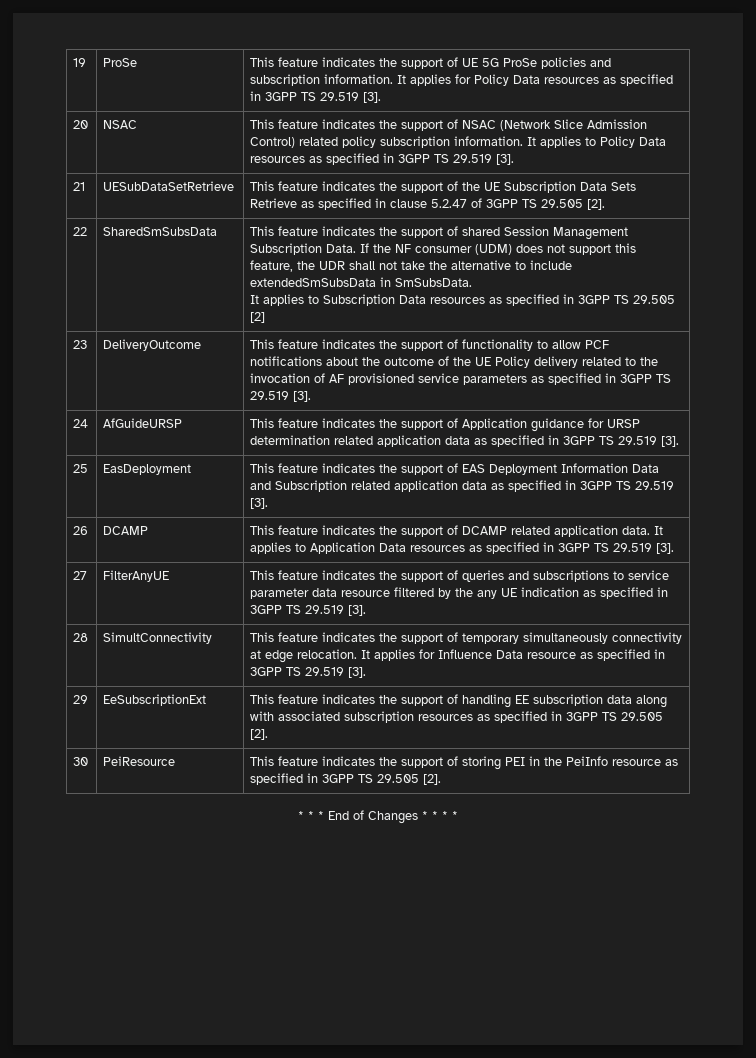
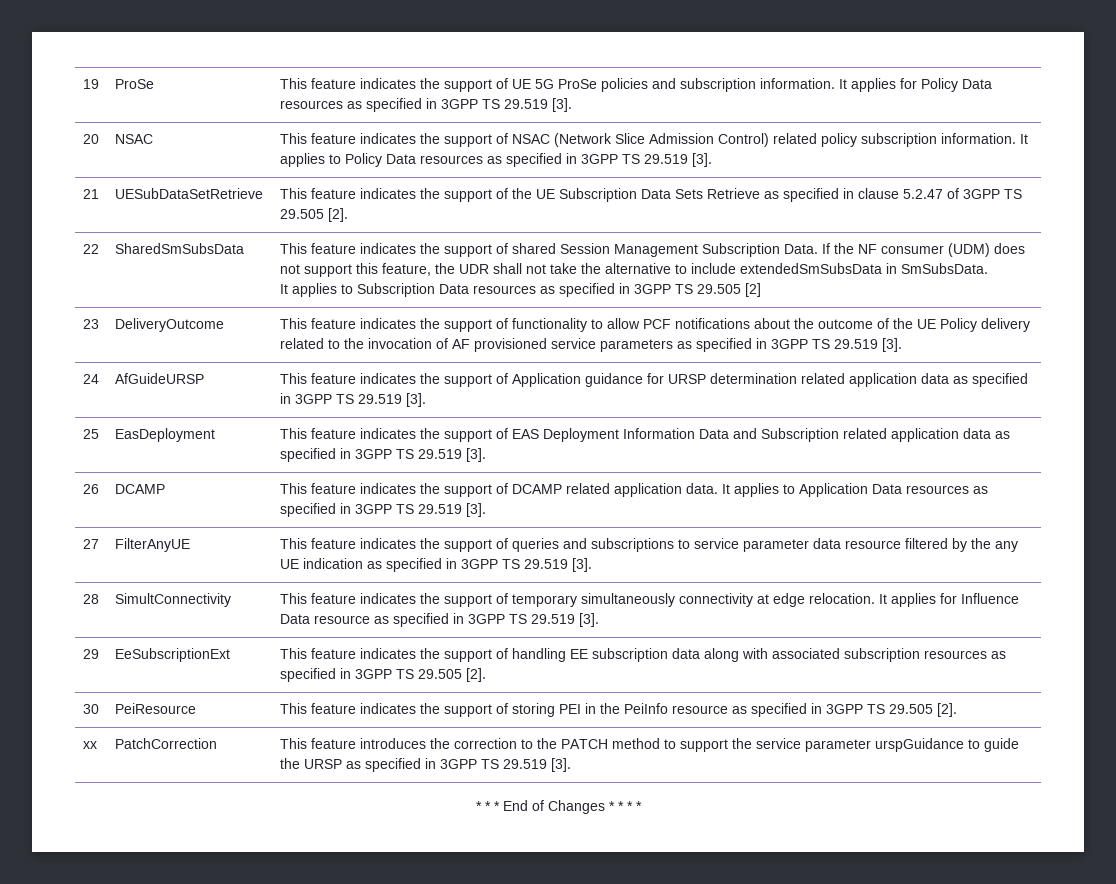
(442, 779) none -> [82,741,97,749] [114,738,217,749] [279,738,1019,752] [279,758,571,772] // xx | PatchCorrection | This feature introduces the correction to the PATCH method to support the service parameter urspGuidance to guide the URSP as specified in 3GPP TS 29.519 [3].

